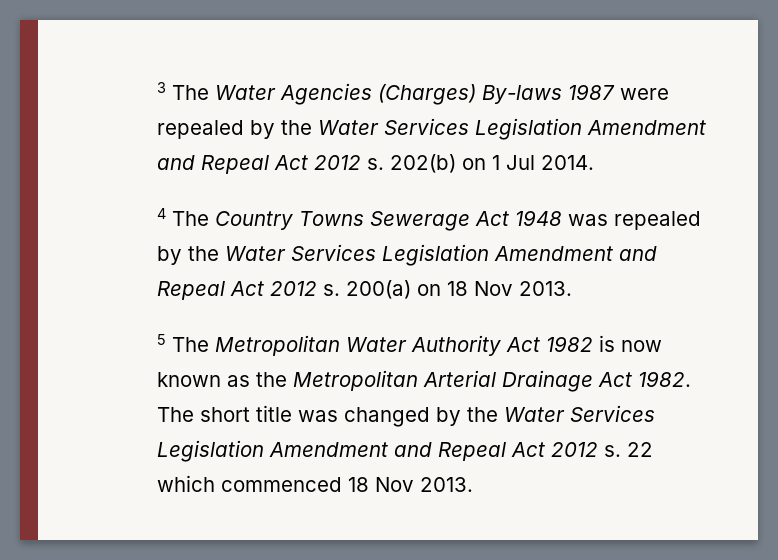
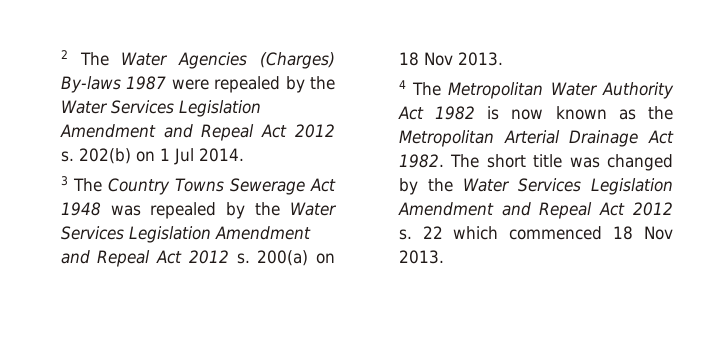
[157,82,167,93] 3 -> [60,50,68,59] 2
[157,208,167,219] 4 -> [60,176,68,186] 3
[157,334,167,345] 5 -> [398,80,406,89] 4

